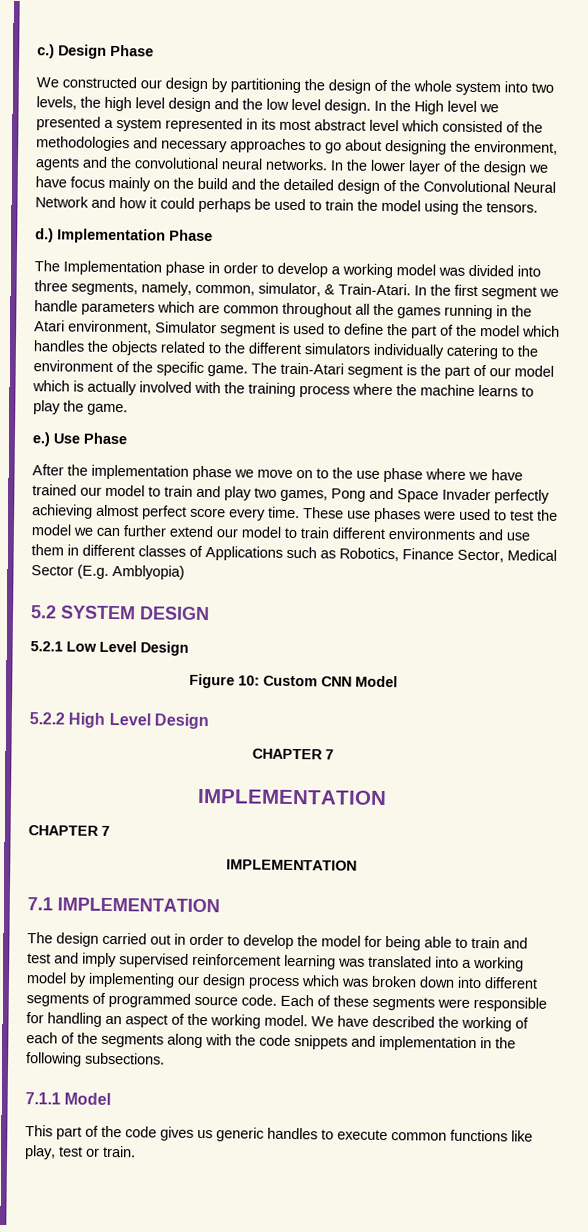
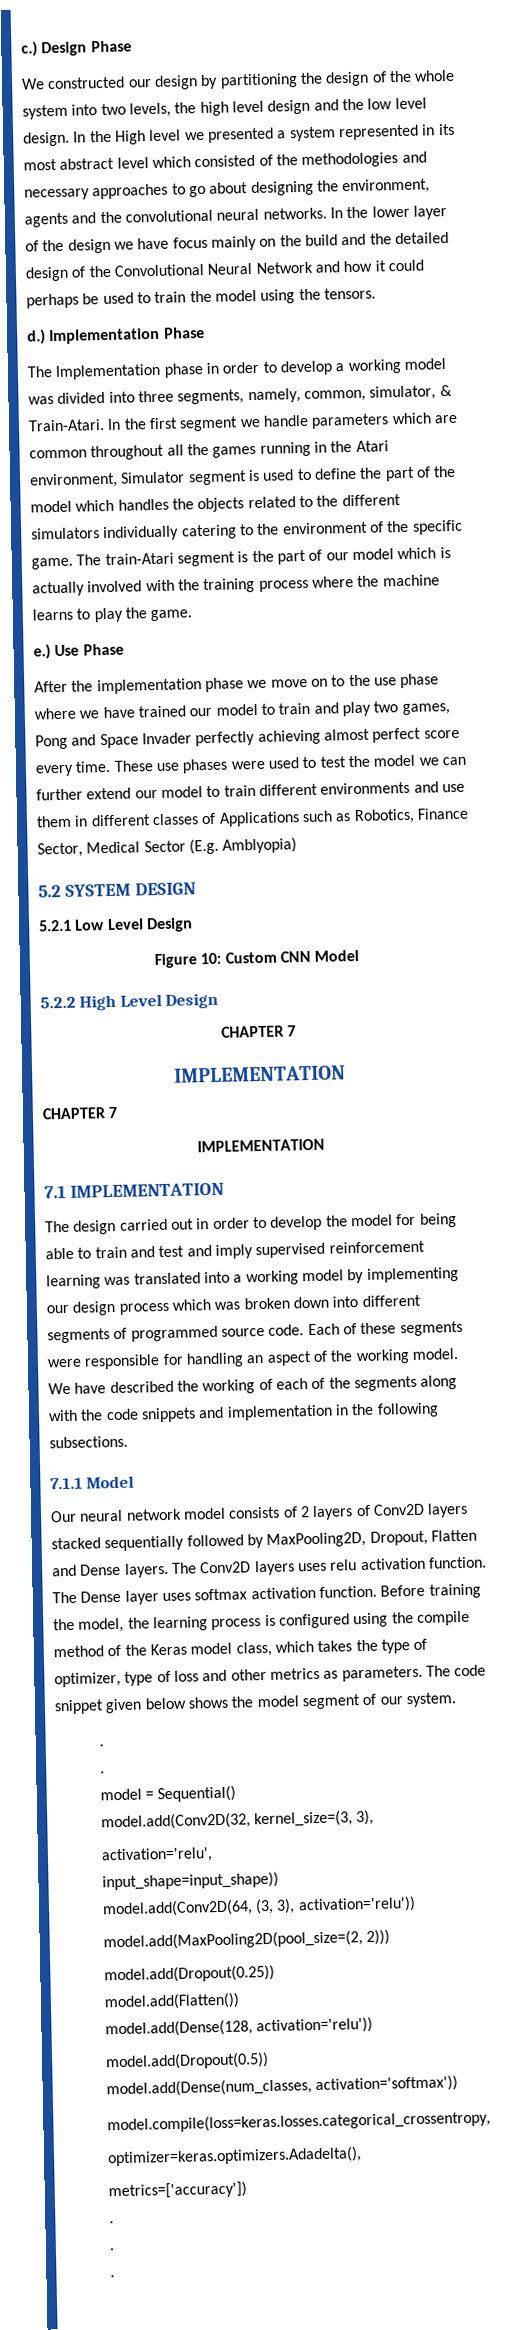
[25,1125,533,1142] [25,1145,136,1160] This part of the code gives us generic handles to execute common functions like play, test or train. -> [50,1502,469,1523] [51,1529,477,1552] [52,1556,487,1578] [52,1583,481,1605] [53,1610,470,1633] [53,1638,428,1658] [54,1664,487,1688] [54,1692,456,1715] [98,1744,104,1747] [99,1771,105,1774] [99,1785,237,1803] [100,1809,375,1831] [100,1847,213,1864] [101,1871,279,1891] [101,1896,416,1918] [102,1929,390,1951] [103,1964,275,1984] [103,1992,240,2011] [104,2016,373,2038] [104,2052,269,2071] [105,2075,458,2098] [106,2110,491,2134] [106,2146,362,2167] [107,2181,247,2200] [108,2221,114,2224] [108,2248,114,2251] [109,2275,115,2278] Our neural network model consists of 2 layers of Conv2D layers stacked sequentially followed by MaxPooling2D, Dropout, Flatten and Dense layers. The Conv2D layers uses relu activation function. The Dense layer uses softmax activation function. Before training the model, the learning process is configured using the compile method of the Keras model class, which takes the type of optimizer, type of loss and other metrics as parameters. The code snippet given below shows the model segment of our system. // . // . // model = Sequential() // model.add(Conv2D(32, kernel_size=(3, 3), // activation='relu', // input_shape=input_shape)) // model.add(Conv2D(64, (3, 3), activation='relu')) // model.add(MaxPooling2D(pool_size=(2, 2))) // model.add(Dropout(0.25)) // model.add(Flatten()) // model.add(Dense(128, activation='relu')) // model.add(Dropout(0.5)) // model.add(Dense(num_classes, activation='softmax')) // model.compile(loss=keras.losses.categorical_crossentropy, // optimizer=keras.optimizers.Adadelta(), // metrics=['accuracy']) // . // . // .

